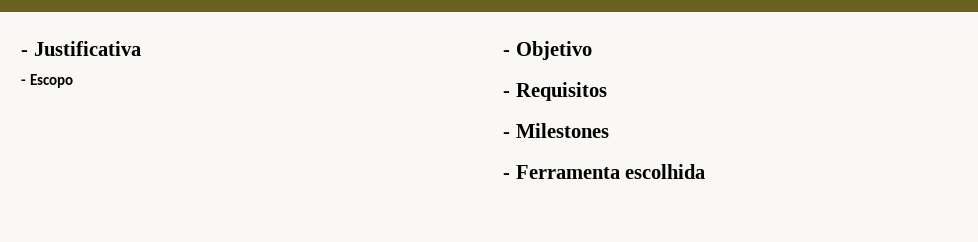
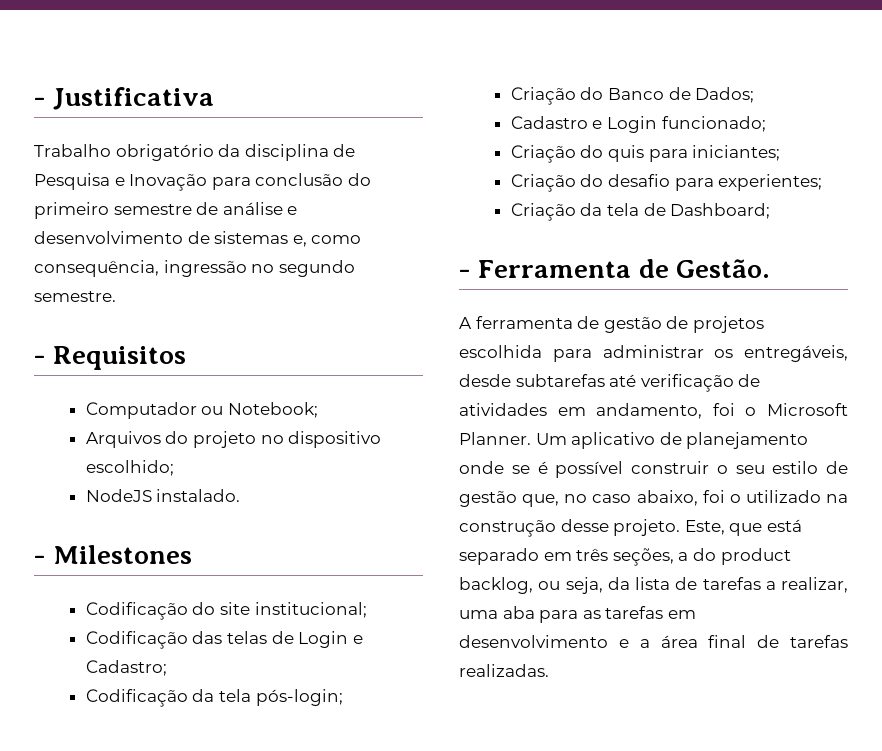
[21,74,73,88] [503,41,592,60] [503,82,607,101] [503,123,609,138] [503,164,706,179] - Escopo // - Objetivo // - Requisitos // - Milestones // - Ferramenta escolhida -> [34,144,356,161] [34,173,371,191] [34,202,298,219] [34,231,362,247] [34,260,355,277] [34,291,116,302] [34,346,187,370] [85,402,318,419] [85,431,382,448] [85,460,174,476] [85,489,241,502] [34,545,193,564] [85,602,367,620] [85,631,363,649] [85,660,167,676] [85,689,343,707] [510,87,755,105] [510,116,766,133] [510,145,781,163] [510,174,823,192] [510,203,771,221] [459,259,770,278] [459,316,764,333] [459,345,848,362] [459,374,761,392] [459,403,848,419] [459,432,809,449] [459,461,848,478] [459,490,848,507] [459,519,802,537] [459,548,791,566] [459,577,848,594] [459,606,696,623] [459,635,848,648] [459,664,549,677] Trabalho obrigatório da disciplina de Pesquisa e Inovação para conclusão do primeiro semestre de análise e desenvolvimento de sistemas e, como consequência, ingressão no segundo semestre. // - Requisitos // Computador ou Notebook; // Arquivos do projeto no dispositivo escolhido; // NodeJS instalado. // - Milestones // Codificação do site institucional; // Codificação das telas de Login e Cadastro; // Codificação da tela pós-login; // Criação do Banco de Dados; // Cadastro e Login funcionado; // Criação do quis para iniciantes; // Criação do desafio para experientes; // Criação da tela de Dashboard; // - Ferramenta de Gestão. // A ferramenta de gestão de projetos escolhida para administrar os entregáveis, desde subtarefas até verificação de atividades em andamento, foi o Microsoft Planner. Um aplicativo de planejamento onde se é possível construir o seu estilo de gestão que, no caso abaixo, foi o utilizado na construção desse projeto. Este, que está separado em três seções, a do product backlog, ou seja, da lista de tarefas a realizar, uma aba para as tarefas em desenvolvimento e a área final de tarefas realizadas.

